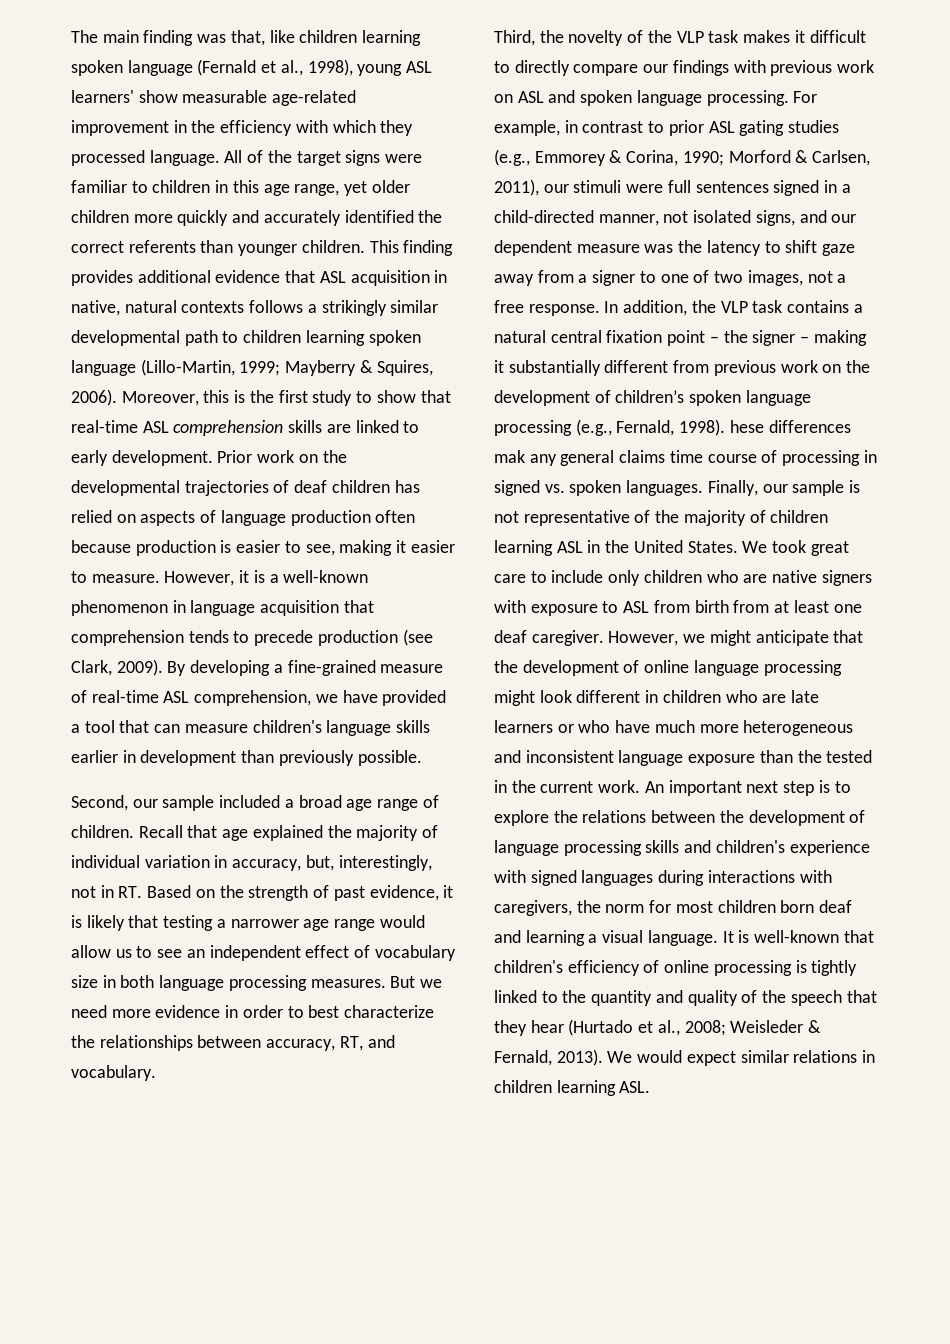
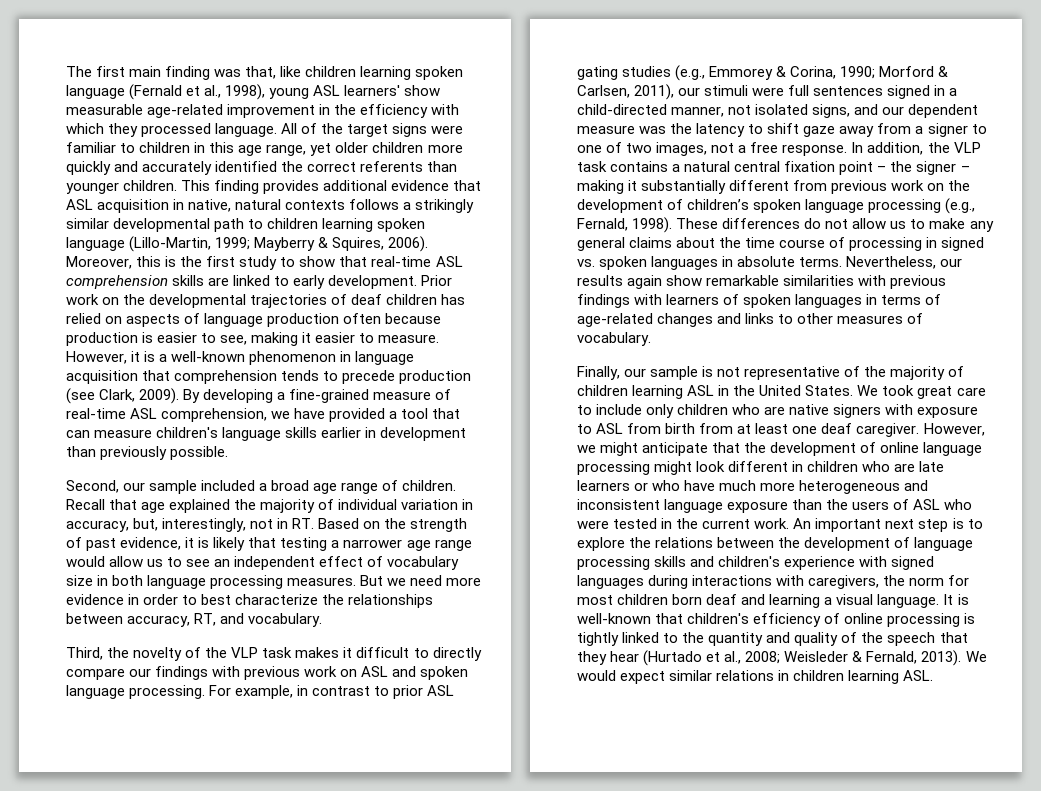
(98, 36) none -> [96,66,126,77] first
[729,420,851,433] [494,450,525,463] hese differences mak -> [676,218,966,229] These differences do not allow us to make
(666, 456) none -> [676,237,742,248] about the
[626,480,704,496] languages. -> [651,256,963,270] [577,275,947,289] [577,294,942,308] [577,313,924,327] [577,332,651,346] languages in absolute terms. Nevertheless, our results again show remarkable similarities with previous findings with learners of spoken languages in terms of age-related changes and links to other measures of vocabulary. //
(822, 756) none -> [852,499,973,510] [577,520,609,529] users of ASL who were

